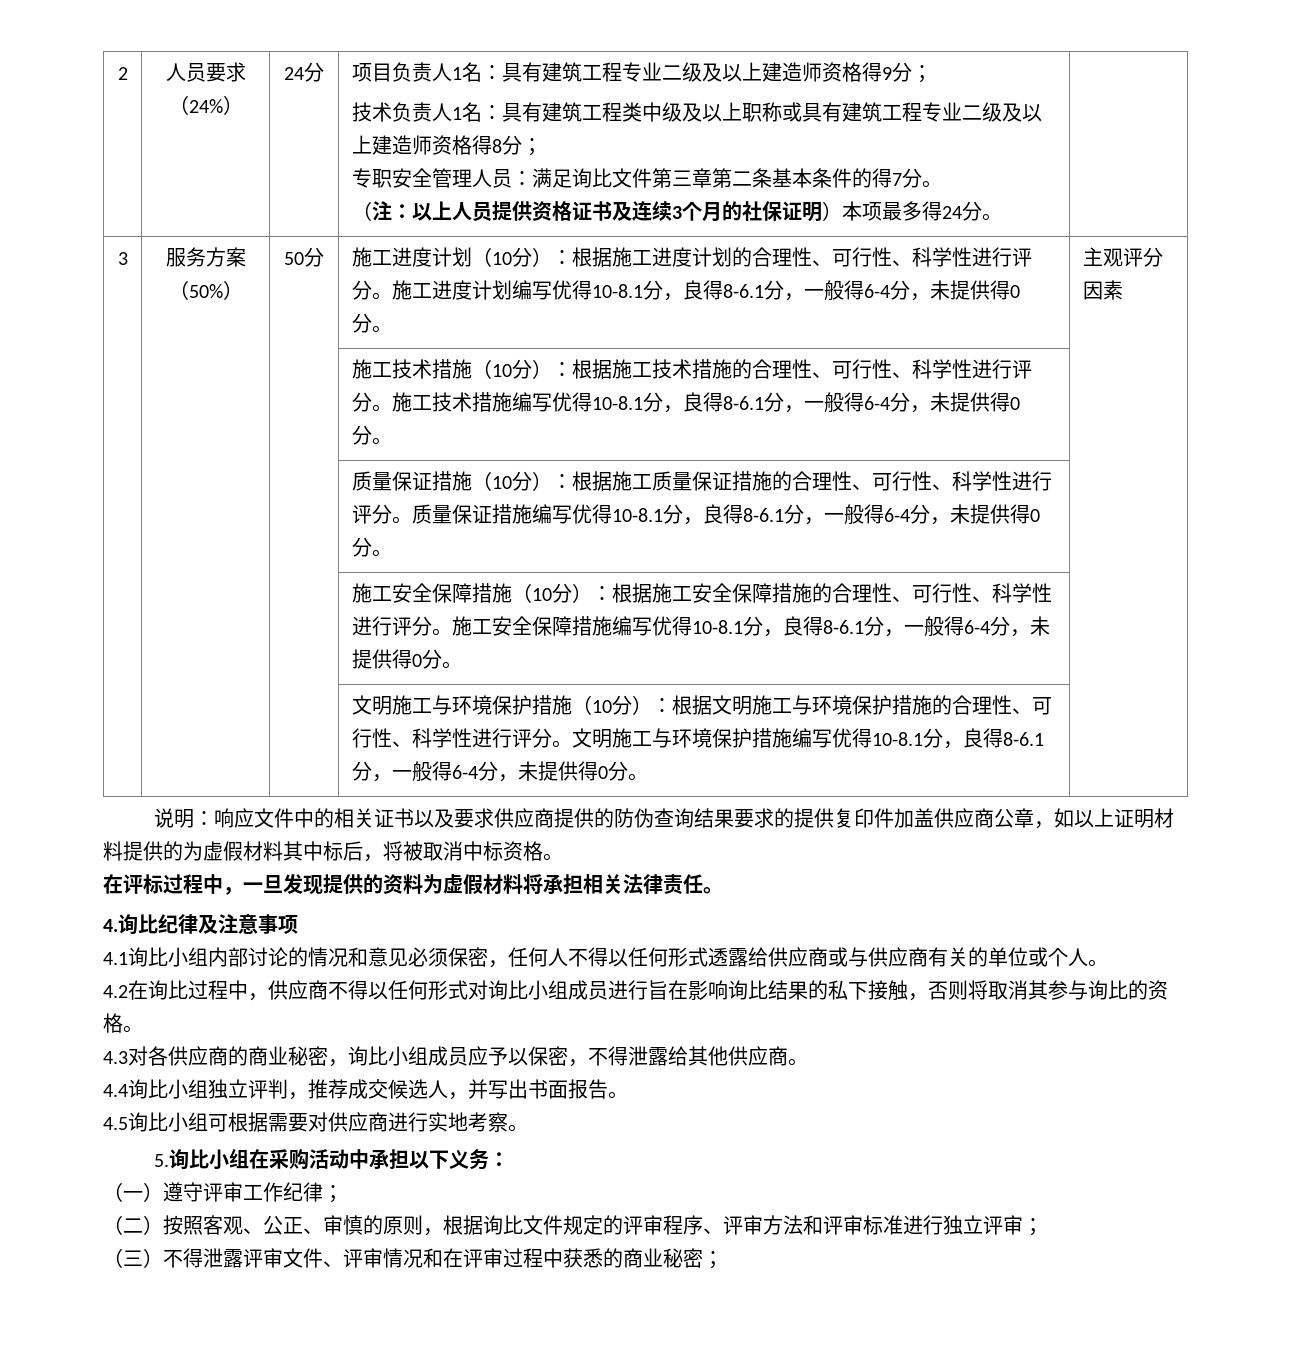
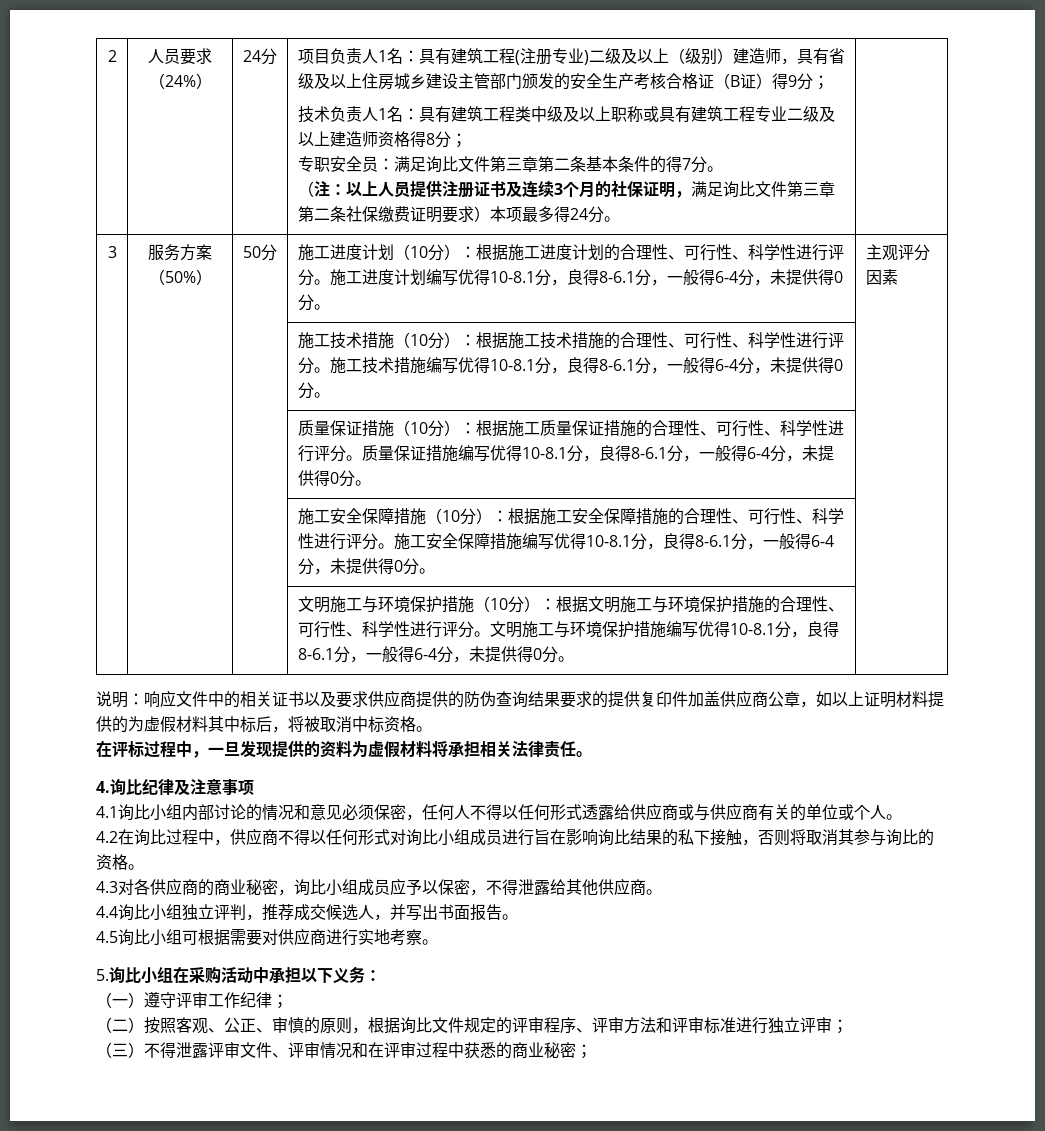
[621,62,862,82] 专业二级及以上建造师资格 -> [514,48,845,65] [297,73,772,90] (注册专业)二级及以上（级别）建造师，具有省级及以上住房城乡建设主管部门颁发的安全生产考核合格证（B证）
[431,168,492,188] 管理人 -> (362, 164) none
[531,201,572,221] 资格 -> [441,181,474,198] 注册
(822, 212) none -> [674,181,835,198] [297,206,474,223] ，满足询比文件第三章第二条社保缴费证明要求

